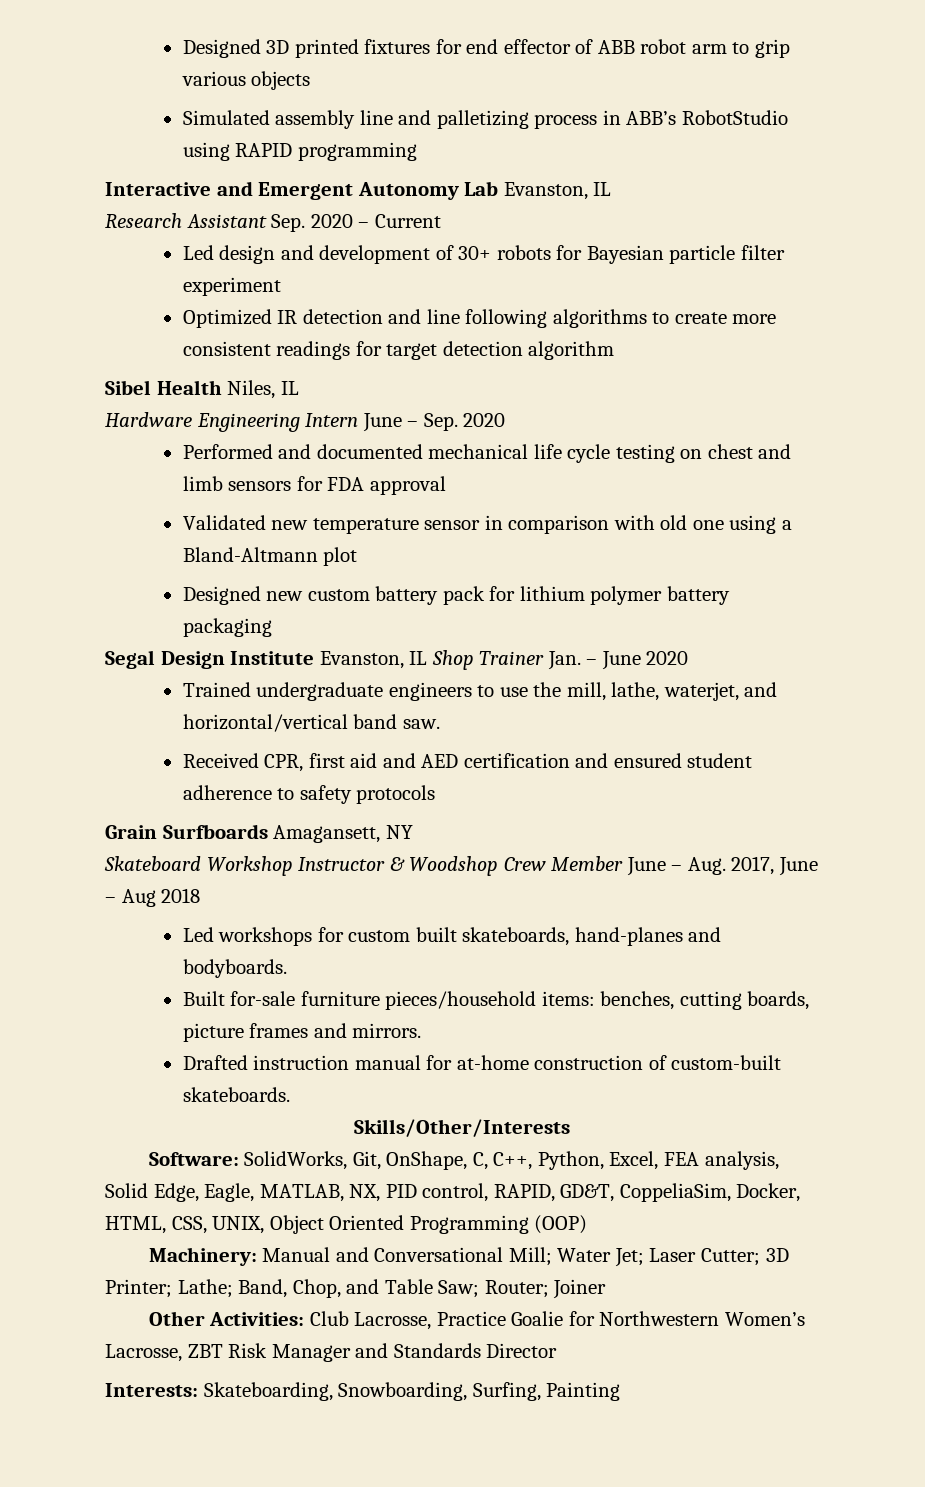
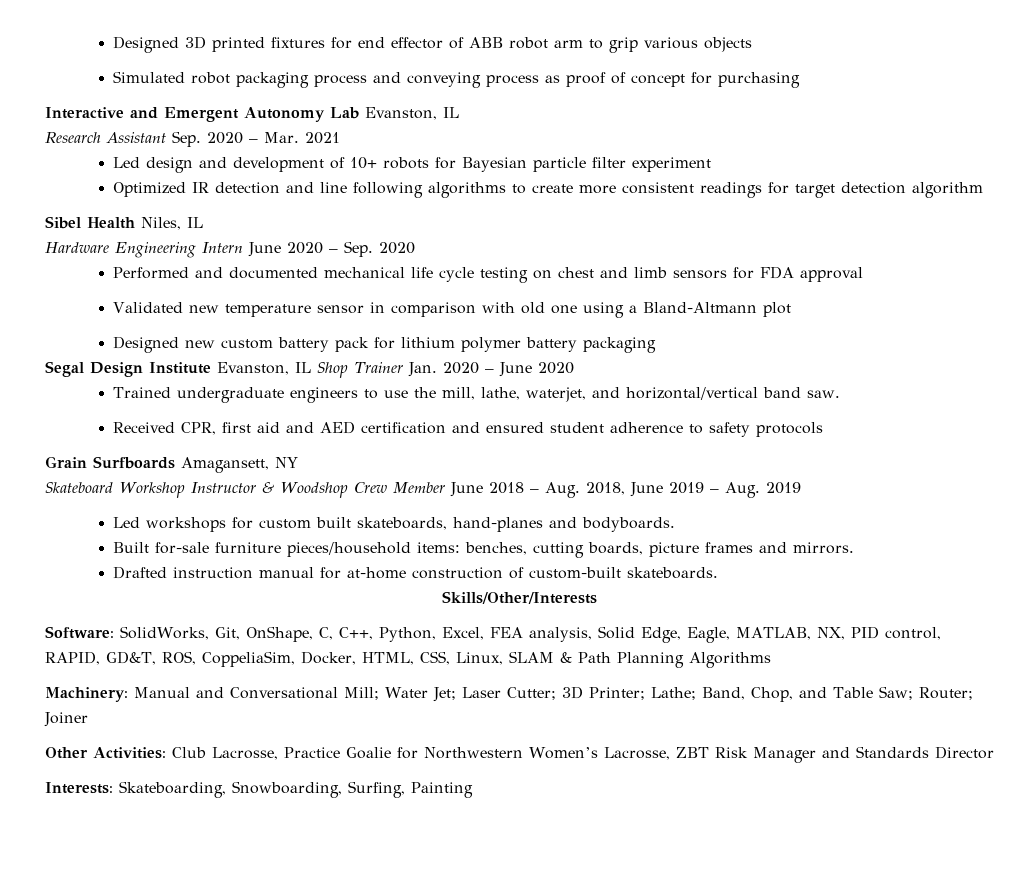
[275,110,788,129] [182,142,417,161] assembly line and palletizing process in ABB’s RobotStudio using RAPID programming -> [191,72,801,88] robot packaging process and conveying process as proof of concept for purchasing
[374,214,441,228] Current -> [264,132,340,144] Mar. 2021
[458,246,492,260] 30+ -> [350,157,378,169] 10+
(402, 422) none -> [287,242,323,254] 2020
(581, 660) none -> [442,362,479,374] 2020
[671,856,818,876] [105,888,201,907] – Aug. 2017, June – Aug 2018 -> [488,482,801,498] 2018 – Aug. 2018, June 2019 – Aug. 2019
(615, 1193) none -> [161,651,196,665] ROS,
[212,1215,588,1234] UNIX, Object Oriented Programming (OOP) -> [455,651,771,668] Linux, SLAM & Path Planning Algorithms

